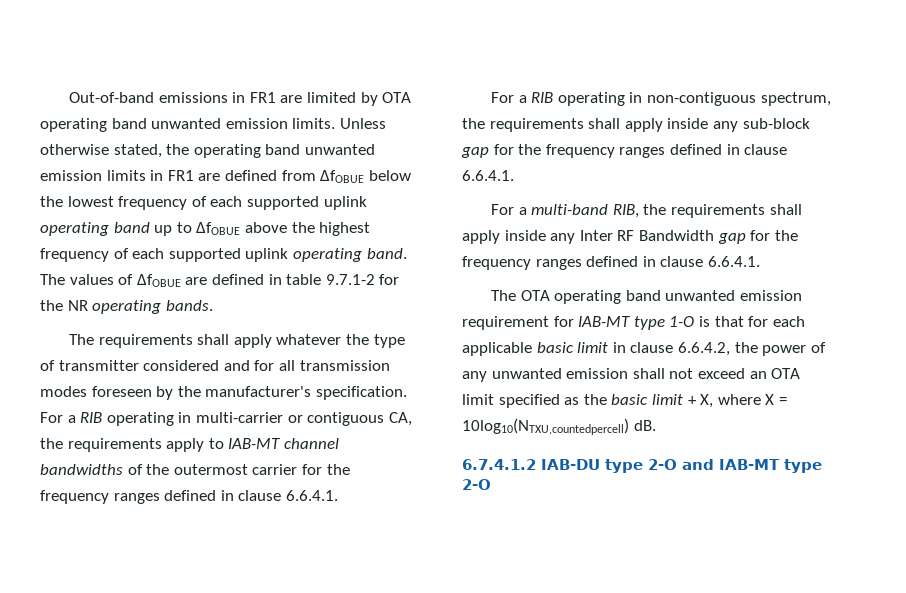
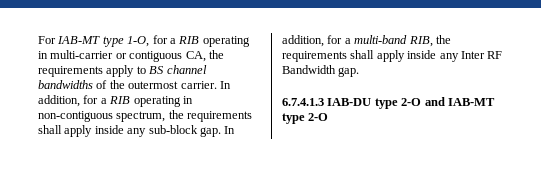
[69,92,412,106] [40,118,386,132] [40,144,375,158] [40,170,411,183] [40,196,367,210] [40,222,371,236] [40,248,407,262] [40,274,400,287] [40,300,213,314] [69,334,405,348] [40,360,390,371] [40,386,407,400] [40,412,63,423] Out-of-band emissions in FR1 are limited by OTA operating band unwanted emission limits. Unless otherwise stated, the operating band unwanted emission limits in FR1 are defined from ΔfOBUE below the lowest frequency of each supported uplink operating band up to ΔfOBUE above the highest frequency of each supported uplink operating band. The values of ΔfOBUE are defined in table 9.7.1-2 for the NR operating bands. // The requirements shall apply whatever the type of transmitter considered and for all transmission modes foreseen by the manufacturer's specification. For -> [38,35,168,47] For IAB-MT type 1-O, for
[228,438,281,449] IAB-MT -> [149,66,165,74] BS
[252,464,350,475] [40,490,338,504] [491,92,515,103] carrier for the frequency ranges defined in clause 6.6.4.1. // For -> [180,81,231,89] [38,95,99,107] carrier. In addition, for
[461,144,788,158] [462,170,514,181] [491,204,515,215] gap for the frequency ranges defined in clause 6.6.4.1. // For -> [199,126,236,137] [282,35,343,47] gap. In addition, for
[717,230,798,244] [462,256,760,270] [491,290,803,304] [462,316,805,330] [462,342,826,356] [462,368,801,382] [462,394,787,408] [462,418,656,435] [462,459,536,470] gap for the frequency ranges defined in clause 6.6.4.1. // The OTA operating band unwanted emission requirement for IAB-MT type 1-O is that for each applicable basic limit in clause 6.6.4.2, the power of any unwanted emission shall not exceed an OTA limit specified as the basic limit + X, where X = 10log10(NTXU,countedpercell) dB. // 6.7.4.1.2 -> [338,67,360,77] [282,98,324,106] gap. // 6.7.4.1.3

